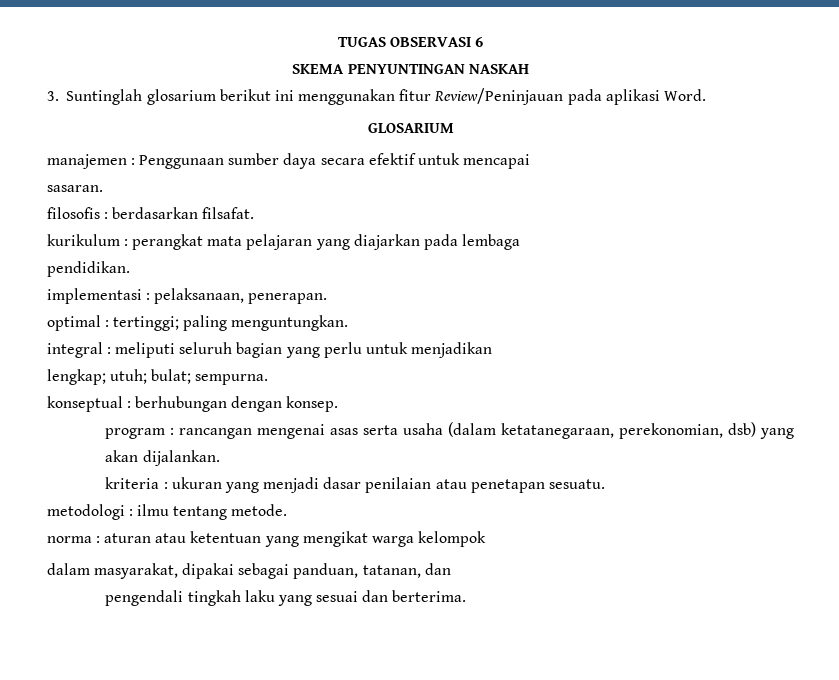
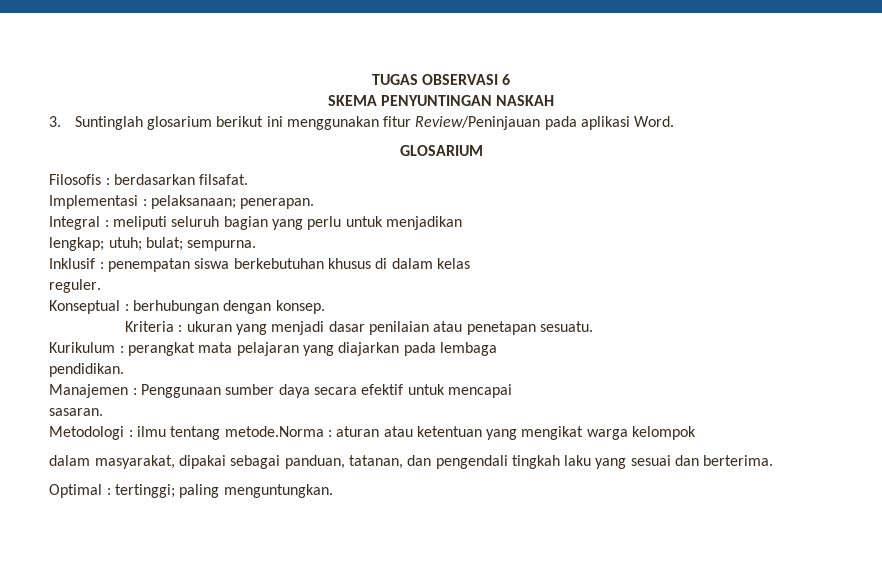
[46,153,531,169] [46,185,103,192] [46,207,255,219] [46,234,521,250] [46,261,130,277] [46,288,328,304] [46,315,349,331] [46,342,103,358] manajemen : Penggunaan sumber daya secara efektif untuk mencapai // sasaran. // filosofis : berdasarkan filsafat. // kurikulum : perangkat mata pelajaran yang diajarkan pada lembaga // pendidikan. // implementasi : pelaksanaan, penerapan. // optimal : tertinggi; paling menguntungkan. // integral -> [49,174,249,185] [49,195,315,209] [49,216,101,230] Filosofis : berdasarkan filsafat. // Implementasi : pelaksanaan; penerapan. // Integral
[46,396,339,412] [105,422,795,439] [105,450,220,466] [105,477,160,489] konseptual : berhubungan dengan konsep. // program : rancangan mengenai asas serta usaha (dalam ketatanegaraan, perekonomian, dsb) yang akan dijalankan. // kriteria -> [49,258,470,272] [49,279,102,293] [49,300,325,314] [125,321,175,332] Inklusif : penempatan siswa berkebutuhan khusus di dalam kelas // reguler. // Konseptual : berhubungan dengan konsep. // Kriteria
[46,504,125,520] metodologi -> [49,342,497,356] [49,363,125,377] [49,384,512,398] [49,408,104,416] [49,426,125,440] Kurikulum : perangkat mata pelajaran yang diajarkan pada lembaga // pendidikan. // Manajemen : Penggunaan sumber daya secara efektif untuk mencapai // sasaran. // Metodologi
[231,504,288,516] [46,536,92,543] metode. // norma -> [224,426,324,437] metode.Norma
(451, 569) // -> (432, 460) none
(467, 596) none -> [49,484,333,498] // Optimal : tertinggi; paling menguntungkan.

